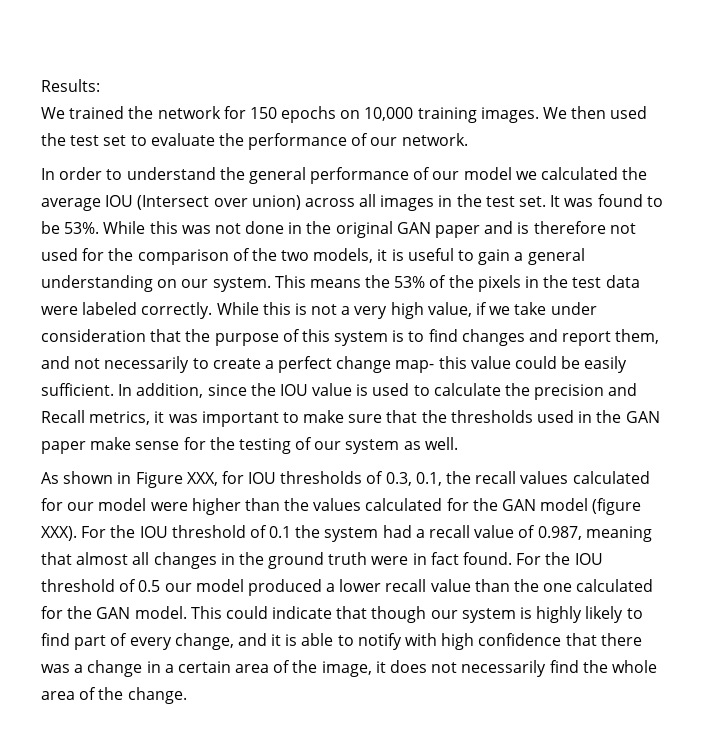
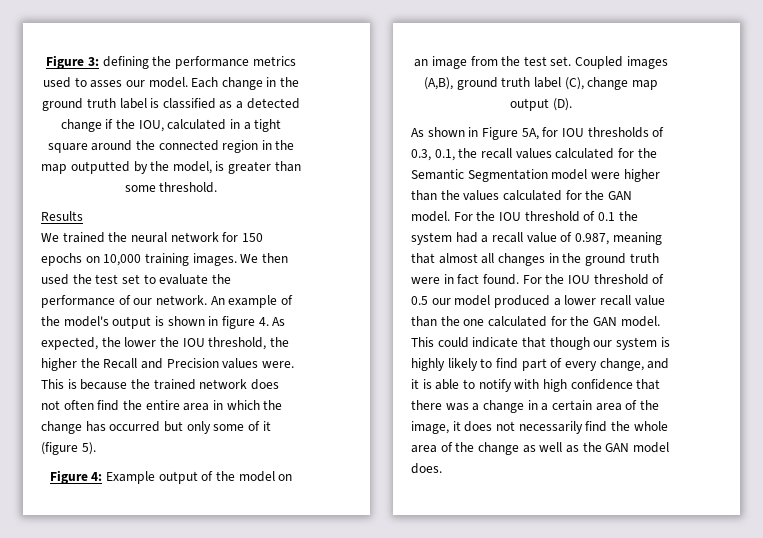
[41,79,100,92] Results: -> [46,55,296,69] [42,77,300,90] [42,98,300,111] [60,119,282,132] [47,140,295,153] [41,161,301,174] [124,182,218,193] [41,211,83,221] Figure 3: defining the performance metrics used to asses our model. Each change in the ground truth label is classified as a detected change if the IOU, calculated in a tight square around the connected region in the map outputted by the model, is greater than some threshold. // Results
(154, 112) none -> [130,232,167,243] neural
[41,167,648,184] [41,194,663,211] [41,221,636,238] [41,248,585,265] [41,275,640,292] [41,302,597,319] [41,329,660,346] [41,356,628,373] [41,383,638,400] [41,410,660,427] [41,437,458,454] // In order to understand the general performance of our model we calculated the average IOU (Intersect over union) across all images in the test set. It was found to be 53%. While this was not done in the original GAN paper and is therefore not used for the comparison of the two models, it is useful to gain a general understanding on our system. This means the 53% of the pixels in the test data were labeled correctly. While this is not a very high value, if we take under consideration that the purpose of this system is to find changes and report them, and not necessarily to create a perfect change map- this value could be easily sufficient. In addition, since the IOU value is used to calculate the precision and Recall metrics, it was important to make sure that the thresholds used in the GAN paper make sense for the testing of our system as well. -> [210,295,293,308] [41,316,286,329] [41,337,289,350] [41,358,294,371] [41,379,279,390] [41,400,283,411] [41,421,271,434] [41,442,96,455] [49,470,293,484] [414,56,668,69] [424,77,658,90] [510,98,572,111] An example of the model's output is shown in figure 4. As expected, the lower the IOU threshold, the higher the Recall and Precision values were. This is because the trained network does not often find the entire area in which the change has occurred but only some of it (figure 5). // Figure 4: Example output of the model on an image from the test set. Coupled images (A,B), ground truth label (C), change map output (D).
[186,472,218,486] XXX, -> [521,128,539,140] 5A,
[67,502,95,511] our -> [637,148,657,158] [411,169,548,182] the Semantic Segmentation
[540,498,642,515] [41,526,77,541] model (figure XXX). -> [411,211,450,222] model.
[127,687,187,704] change. -> [477,442,669,455] [411,463,442,474] change as well as the GAN model does.

